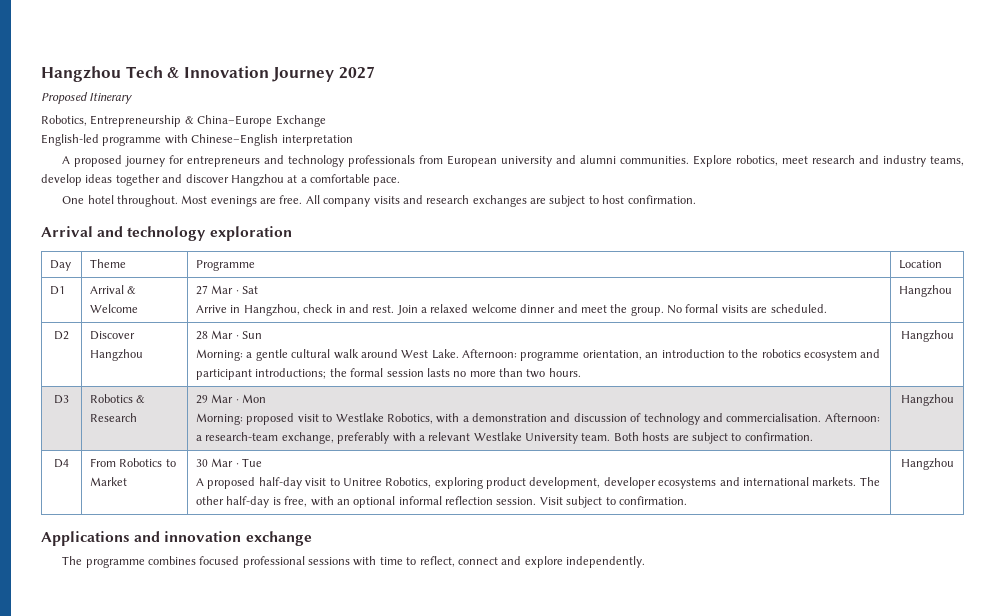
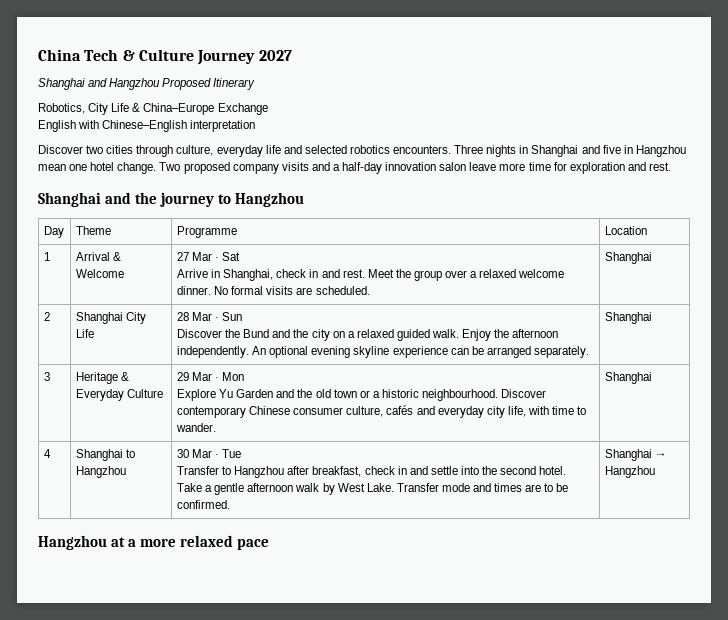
[41,66,121,82] Hangzhou -> [38,49,81,61] China
[183,66,269,78] Innovation -> [138,49,194,61] Culture
(375, 72) none -> [38,78,161,90] Shanghai and Hangzhou
[90,115,182,127] Entrepreneurship -> [88,103,130,115] City Life
[41,134,162,146] English-led programme -> [38,120,76,132] English
[62,155,964,167] [41,174,401,186] [62,195,696,207] [41,226,292,241] A proposed journey for entrepreneurs and technology professionals from European university and alumni communities. Explore robotics, meet research and industry teams, develop ideas together and discover Hangzhou at a comfortable pace. // One hotel throughout. Most evenings are free. All company visits and research exchanges are subject to host confirmation. // Arrival and technology exploration -> [38,145,686,157] [38,162,671,174] [38,192,304,207] Discover two cities through culture, everyday life and selected robotics encounters. Three nights in Shanghai and five in Hangzhou mean one hotel change. Two proposed company visits and a half-day innovation salon leave more time for exploration and rest. // Shanghai and the journey to Hangzhou
[50,286,66,295] D1 -> [43,252,50,261] 1
[243,304,300,316] Hangzhou, -> [223,269,274,281] Shanghai,
[396,304,664,316] Join a relaxed welcome dinner and meet the group. -> [367,269,565,281] [176,286,211,295] Meet the group over a relaxed welcome dinner.
[899,285,953,297] [54,331,69,340] [90,331,136,340] [90,349,144,361] Hangzhou // D2 | Discover Hangzhou -> [604,252,652,264] [43,312,50,321] [75,312,147,324] [75,329,94,338] Shanghai // 2 | Shanghai City Life
[196,349,881,361] [196,368,581,380] [900,330,954,342] [54,395,69,404] [90,394,146,403] [90,413,138,422] [196,394,267,404] [196,413,880,425] [196,432,813,444] [900,394,954,406] [54,459,69,468] [90,458,176,467] [90,477,128,486] [196,458,263,467] [196,477,880,489] [196,496,687,508] [900,458,954,470] [41,531,312,546] [62,556,646,568] Morning: a gentle cultural walk around West Lake. Afternoon: programme orientation, an introduction to the robotics ecosystem and participant introductions; the formal session lasts no more than two hours. | Hangzhou // D3 | Robotics & Research | 29 Mar · Mon // Morning: proposed visit to Westlake Robotics, with a demonstration and discussion of technology and commercialisation. Afternoon: a research-team exchange, preferably with a relevant Westlake University team. Both hosts are subject to confirmation. | Hangzhou // D4 | From Robotics to Market | 30 Mar · Tue // A proposed half-day visit to Unitree Robotics, exploring product development, developer ecosystems and international markets. The other half-day is free, with an optional informal reflection session. Visit subject to confirmation. | Hangzhou // Applications and innovation exchange // The programme combines focused professional sessions with time to reflect, connect and explore independently. -> [176,329,559,341] [176,346,589,358] [604,312,652,324] [43,372,50,381] [75,372,130,384] [75,389,164,401] [176,372,245,381] [176,389,547,401] [176,405,587,418] [175,423,216,432] [604,372,652,384] [43,449,51,458] [75,449,136,461] [75,466,126,478] [176,449,242,458] [176,466,567,478] [176,483,569,495] [176,500,230,509] [604,449,668,461] [604,466,655,478] [38,535,269,550] Discover the Bund and the city on a relaxed guided walk. Enjoy the afternoon independently. An optional evening skyline experience can be arranged separately. | Shanghai // 3 | Heritage & Everyday Culture | 29 Mar · Mon // Explore Yu Garden and the old town or a historic neighbourhood. Discover contemporary Chinese consumer culture, cafés and everyday city life, with time to wander. | Shanghai // 4 | Shanghai to Hangzhou | 30 Mar · Tue // Transfer to Hangzhou after breakfast, check in and settle into the second hotel. Take a gentle afternoon walk by West Lake. Transfer mode and times are to be confirmed. | Shanghai → Hangzhou // Hangzhou at a more relaxed pace

